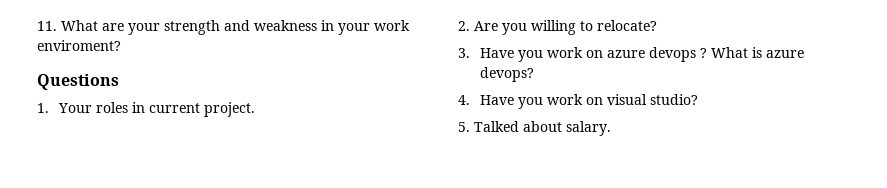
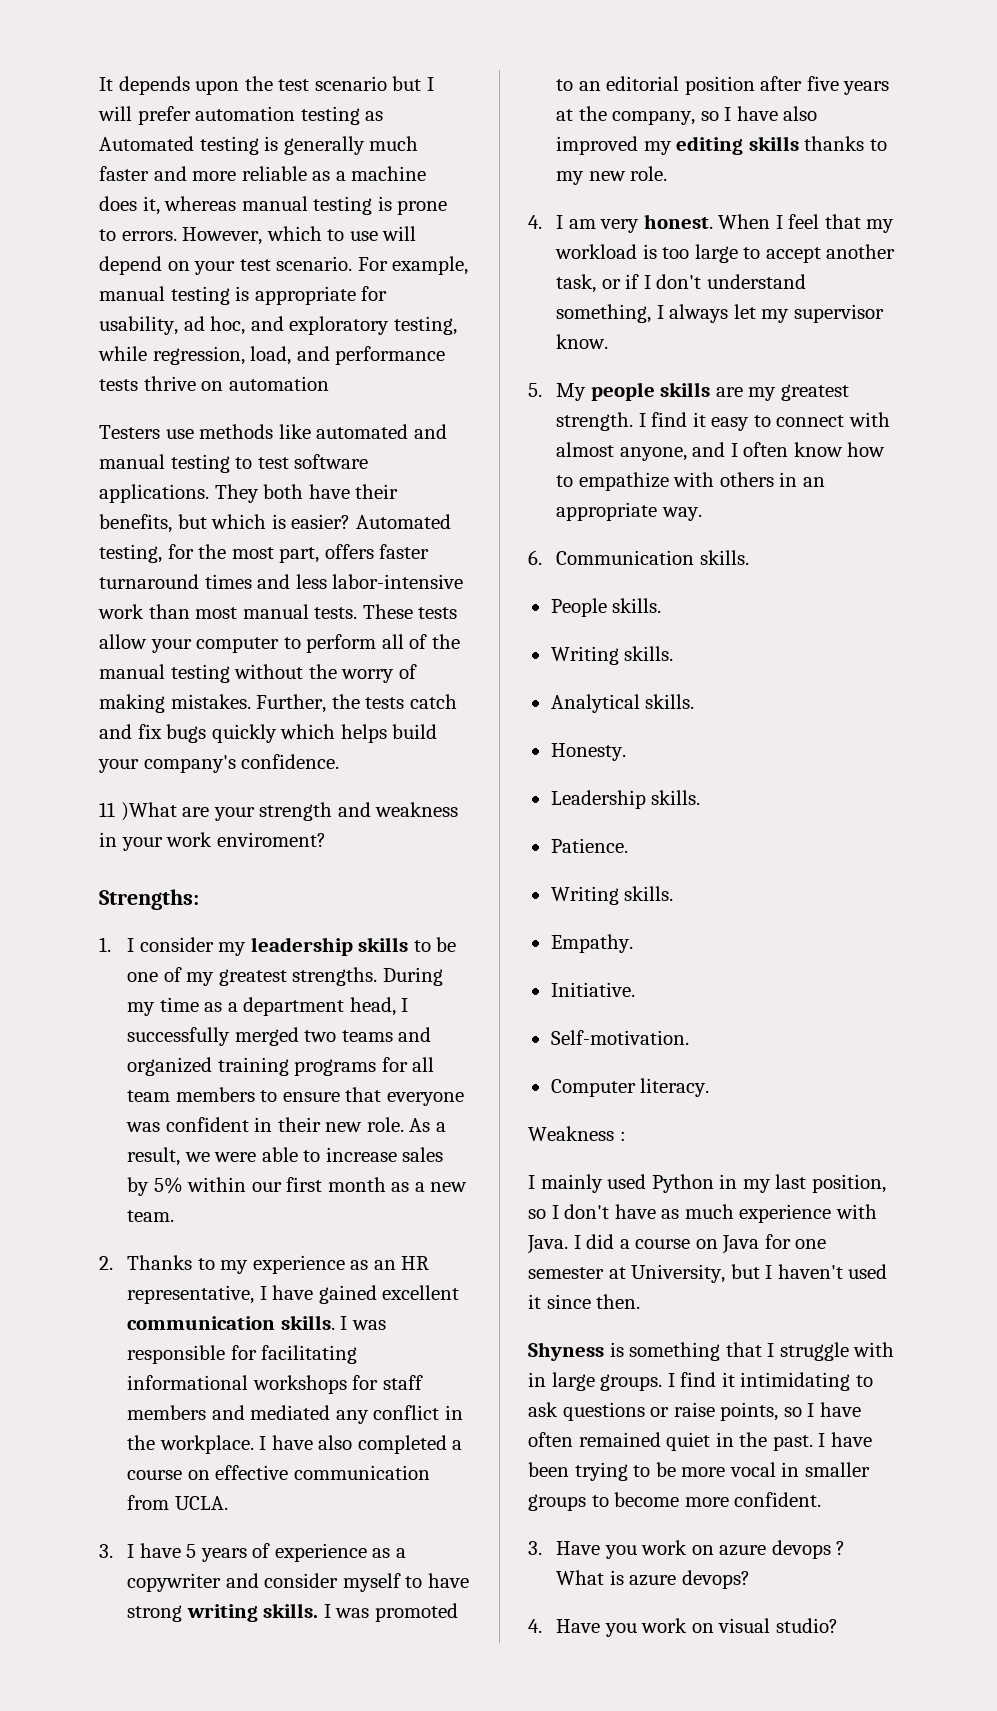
[37,20,98,31] 11. What -> [99,76,434,95] [98,106,384,125] [99,136,419,155] [99,166,427,181] [99,196,448,215] [99,226,417,245] [99,256,469,275] [99,286,388,305] [99,316,457,335] [98,346,446,365] [99,376,329,391] [99,424,447,439] [99,454,369,473] [99,484,399,503] [99,514,451,533] [99,544,430,563] [99,574,464,589] [98,604,458,619] [99,634,460,653] [99,664,417,683] [99,694,457,713] [99,724,438,743] [98,754,340,773] [99,802,177,821] It depends upon the test scenario but I will prefer automation testing as Automated testing is generally much faster and more reliable as a machine does it, whereas manual testing is prone to errors. However, which to use will depend on your test scenario. For example, manual testing is appropriate for usability, ad hoc, and exploratory testing, while regression, load, and performance tests thrive on automation // Testers use methods like automated and manual testing to test software applications. They both have their benefits, but which is easier? Automated testing, for the most part, offers faster turnaround times and less labor-intensive work than most manual tests. These tests allow your computer to perform all of the manual testing without the worry of making mistakes. Further, the tests catch and fix bugs quickly which helps build your company's confidence. // 11 )What
[37,74,119,90] Questions -> [99,889,199,910] Strengths:
[58,102,256,117] [458,20,657,35] Your roles in current project. // 2. Are you willing to relocate? -> [127,937,457,956] [127,967,443,986] [127,997,409,1016] [127,1027,432,1046] [127,1057,435,1076] [127,1087,464,1106] [126,1117,446,1132] [127,1147,444,1166] [127,1177,468,1196] [127,1210,175,1222] [99,1255,430,1274] [127,1285,460,1304] [127,1315,386,1330] [127,1345,358,1364] [127,1375,423,1394] [127,1405,463,1424] [127,1435,463,1454] [127,1465,430,1480] [127,1495,228,1510] [99,1543,406,1562] [127,1573,469,1592] [127,1603,458,1622] [556,76,890,95] [556,106,818,125] [556,136,887,155] [556,166,668,185] [528,214,895,233] [555,244,896,263] [556,274,806,293] [556,304,884,323] [556,334,609,349] [528,382,849,401] [556,412,890,431] [556,442,886,461] [556,472,825,491] [556,502,702,521] [528,550,749,565] [550,598,662,617] [550,646,674,665] [550,694,695,713] [550,743,626,761] [550,790,701,809] [550,838,628,853] [550,886,674,905] [550,934,633,953] [550,982,635,997] [550,1030,689,1045] [550,1078,710,1097] [528,1126,626,1141] [528,1174,886,1193] [528,1204,877,1223] [527,1234,827,1254] [528,1264,888,1283] [528,1294,641,1309] [528,1342,895,1361] [528,1372,873,1391] [528,1402,861,1421] [528,1432,872,1451] [528,1462,870,1481] [528,1492,822,1511] I consider my leadership skills to be one of my greatest strengths. During my time as a department head, I successfully merged two teams and organized training programs for all team members to ensure that everyone was confident in their new role. As a result, we were able to increase sales by 5% within our first month as a new team. // 2. Thanks to my experience as an HR representative, I have gained excellent communication skills. I was responsible for facilitating informational workshops for staff members and mediated any conflict in the workplace. I have also completed a course on effective communication from UCLA. // 3. I have 5 years of experience as a copywriter and consider myself to have strong writing skills. I was promoted to an editorial position after five years at the company, so I have also improved my editing skills thanks to my new role. // 4. I am very honest. When I feel that my workload is too large to accept another task, or if I don't understand something, I always let my supervisor know. // 5. My people skills are my greatest strength. I find it easy to connect with almost anyone, and I often know how to empathize with others in an appropriate way. // 6. Communication skills. // People skills. // Writing skills. // Analytical skills. // Honesty. // Leadership skills. // Patience. // Writing skills. // Empathy. // Initiative. // Self-motivation. // Computer literacy. // Weakness : // I mainly used Python in my last position, so I don't have as much experience with Java. I did a course on Java for one semester at University, but I haven't used it since then. // Shyness is something that I struggle with in large groups. I find it intimidating to ask questions or raise points, so I have often remained quiet in the past. I have been trying to be more vocal in smaller groups to become more confident.
[458,121,611,136] // 5. Talked about salary. -> (838, 1625) none

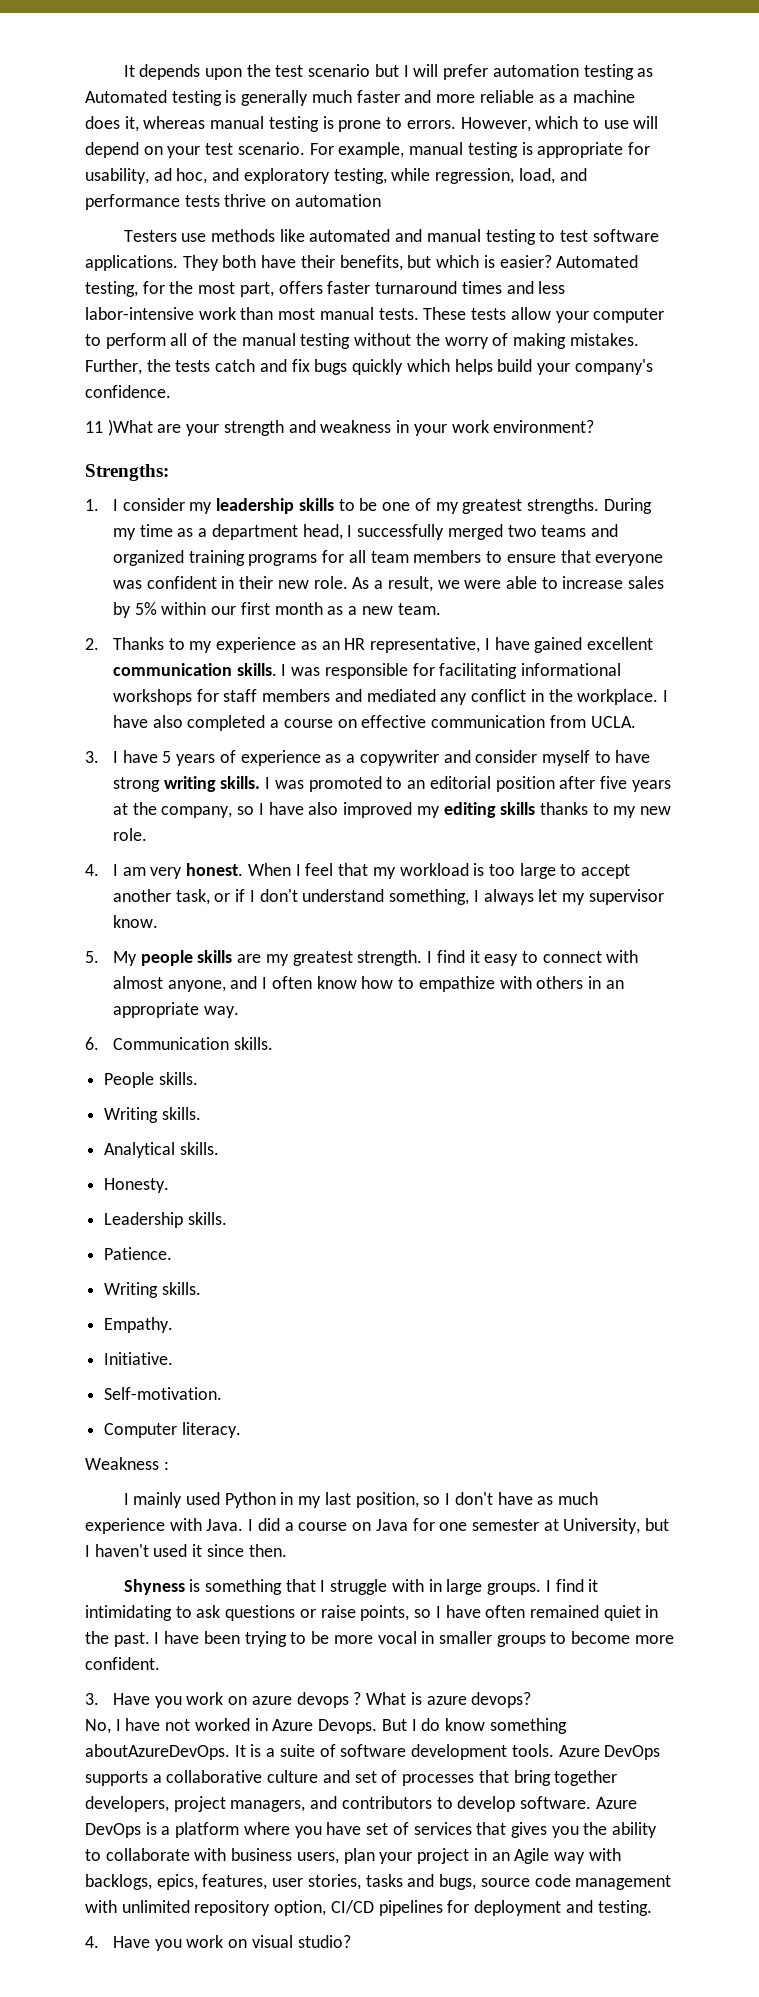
[216,832,326,847] enviroment? -> [493,420,595,433] environment?
(750, 1579) none -> [85,1718,567,1734] [85,1744,661,1760] [85,1770,618,1786] [85,1796,637,1812] [85,1822,658,1838] [85,1848,621,1864] [85,1874,672,1890] [85,1900,652,1916] // No, I have not worked in Azure Devops. But I do know something aboutAzureDevOps. It is a suite of software development tools. Azure DevOps supports a collaborative culture and set of processes that bring together developers, project managers, and contributors to develop software. Azure DevOps is a platform where you have set of services that gives you the ability to collaborate with business users, plan your project in an Agile way with backlogs, epics, features, user stories, tasks and bugs, source code management with unlimited repository option, CI/CD pipelines for deployment and testing.

